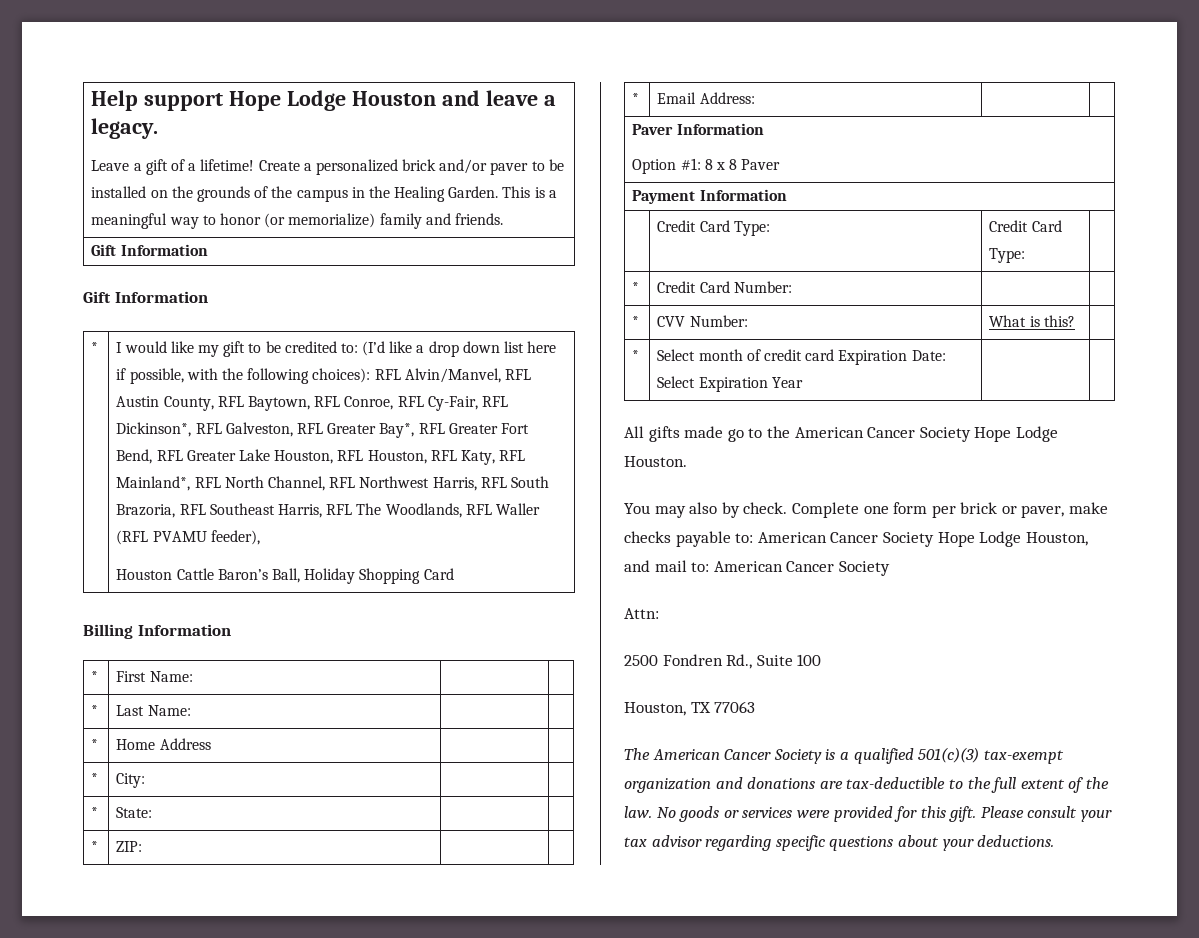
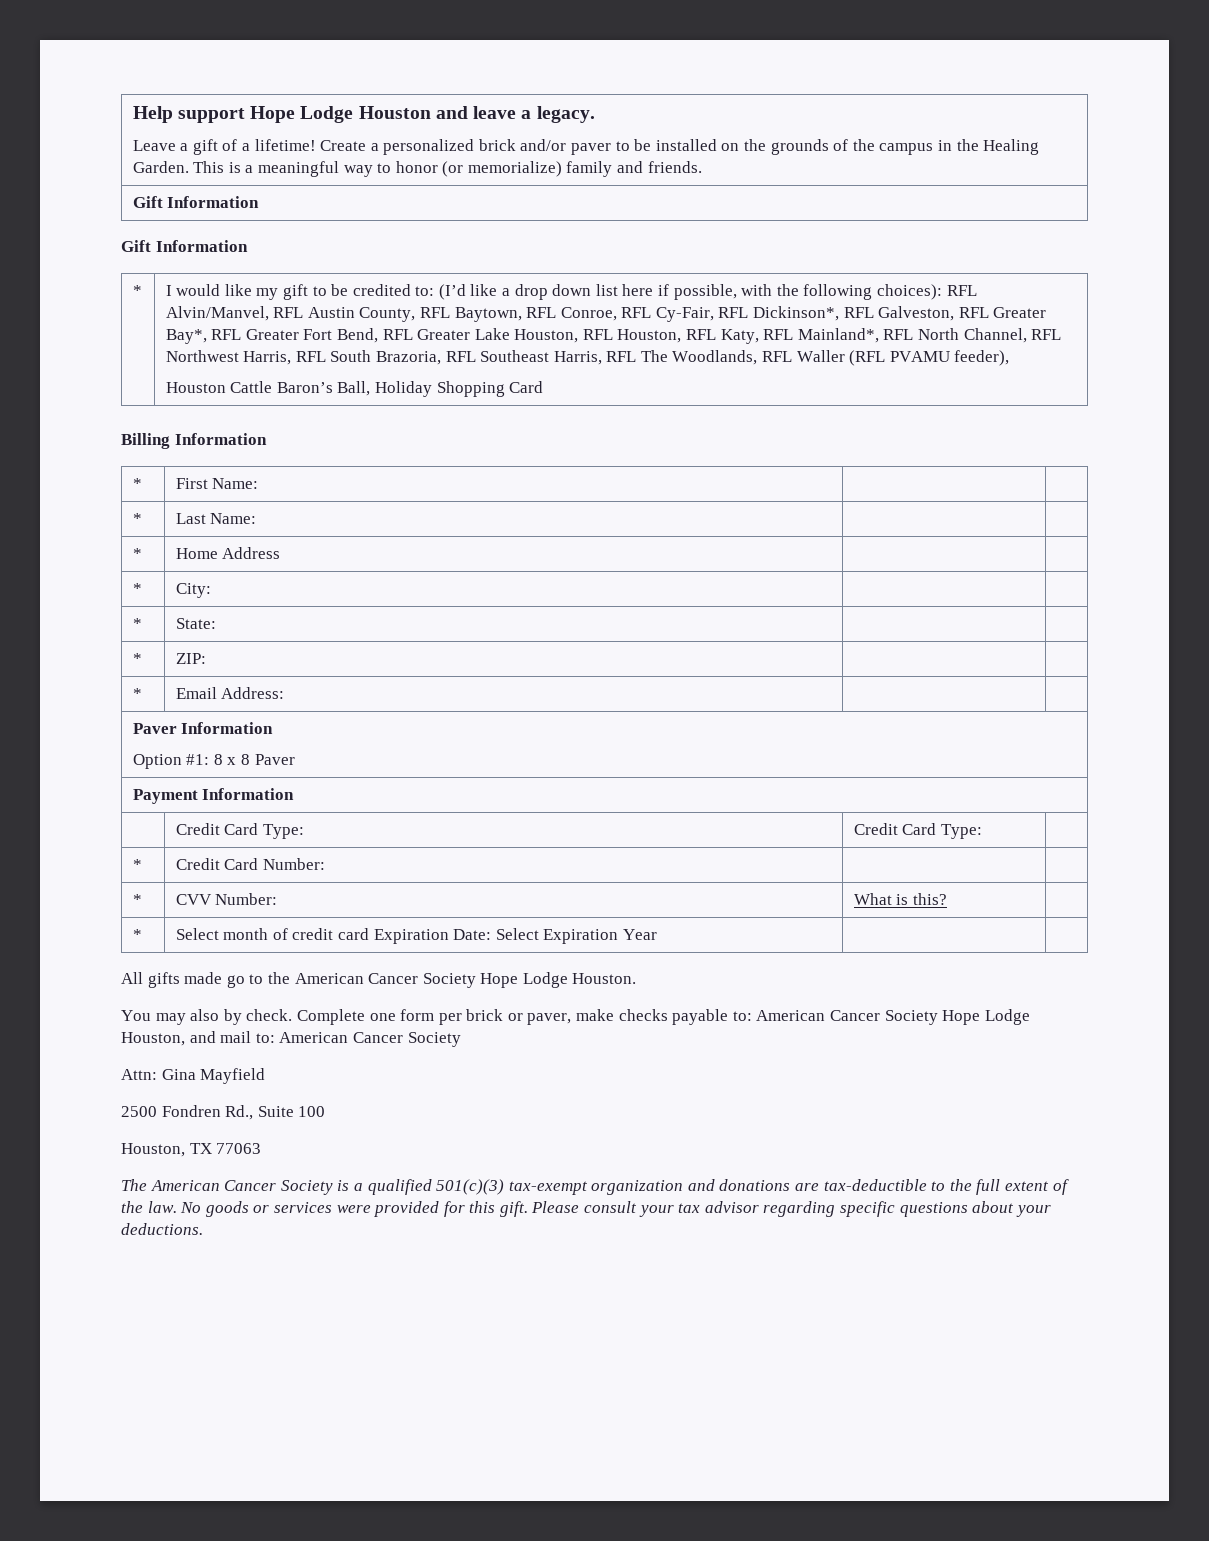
(659, 613) none -> [161,1068,266,1084] Gina Mayfield

